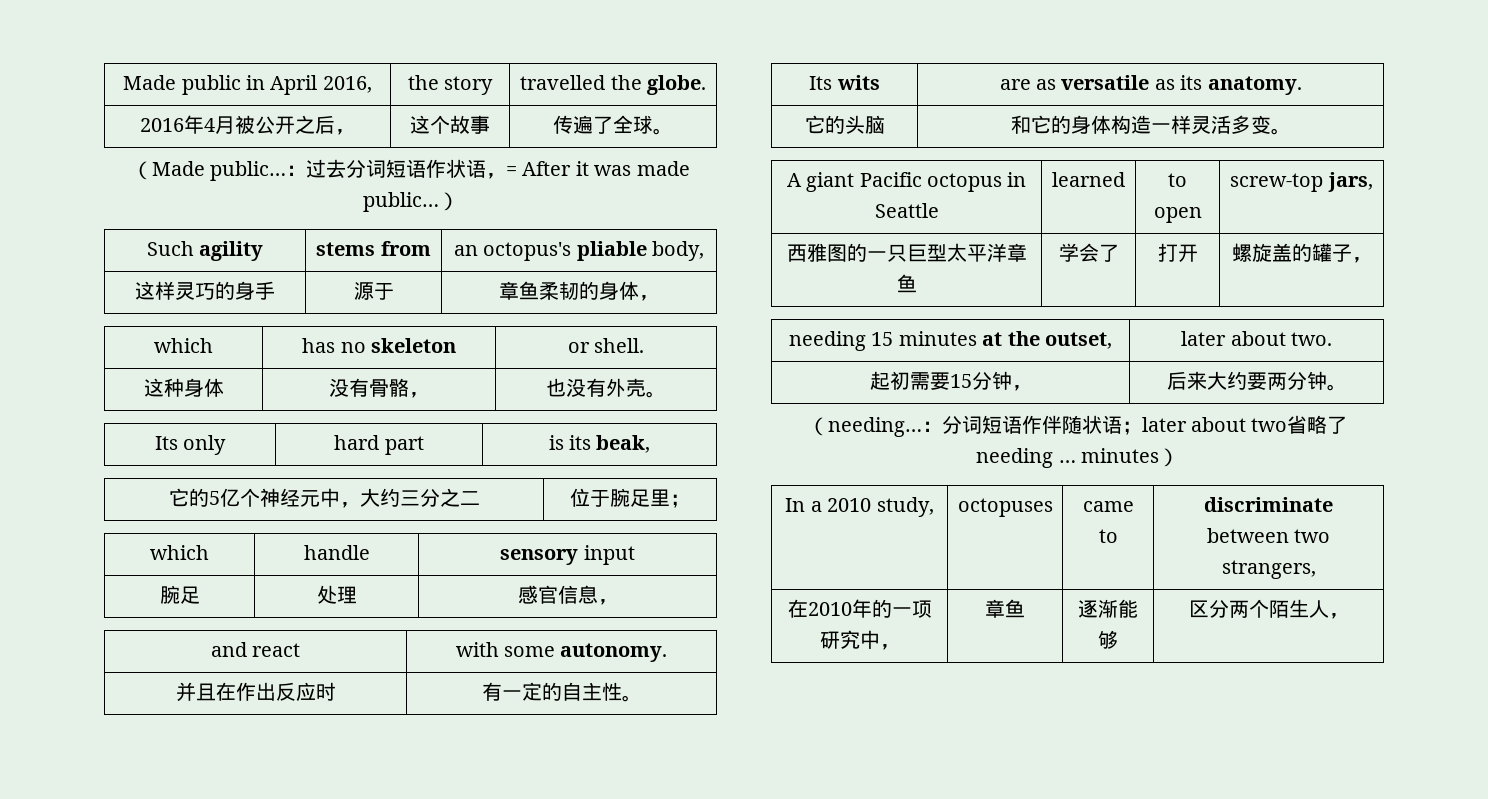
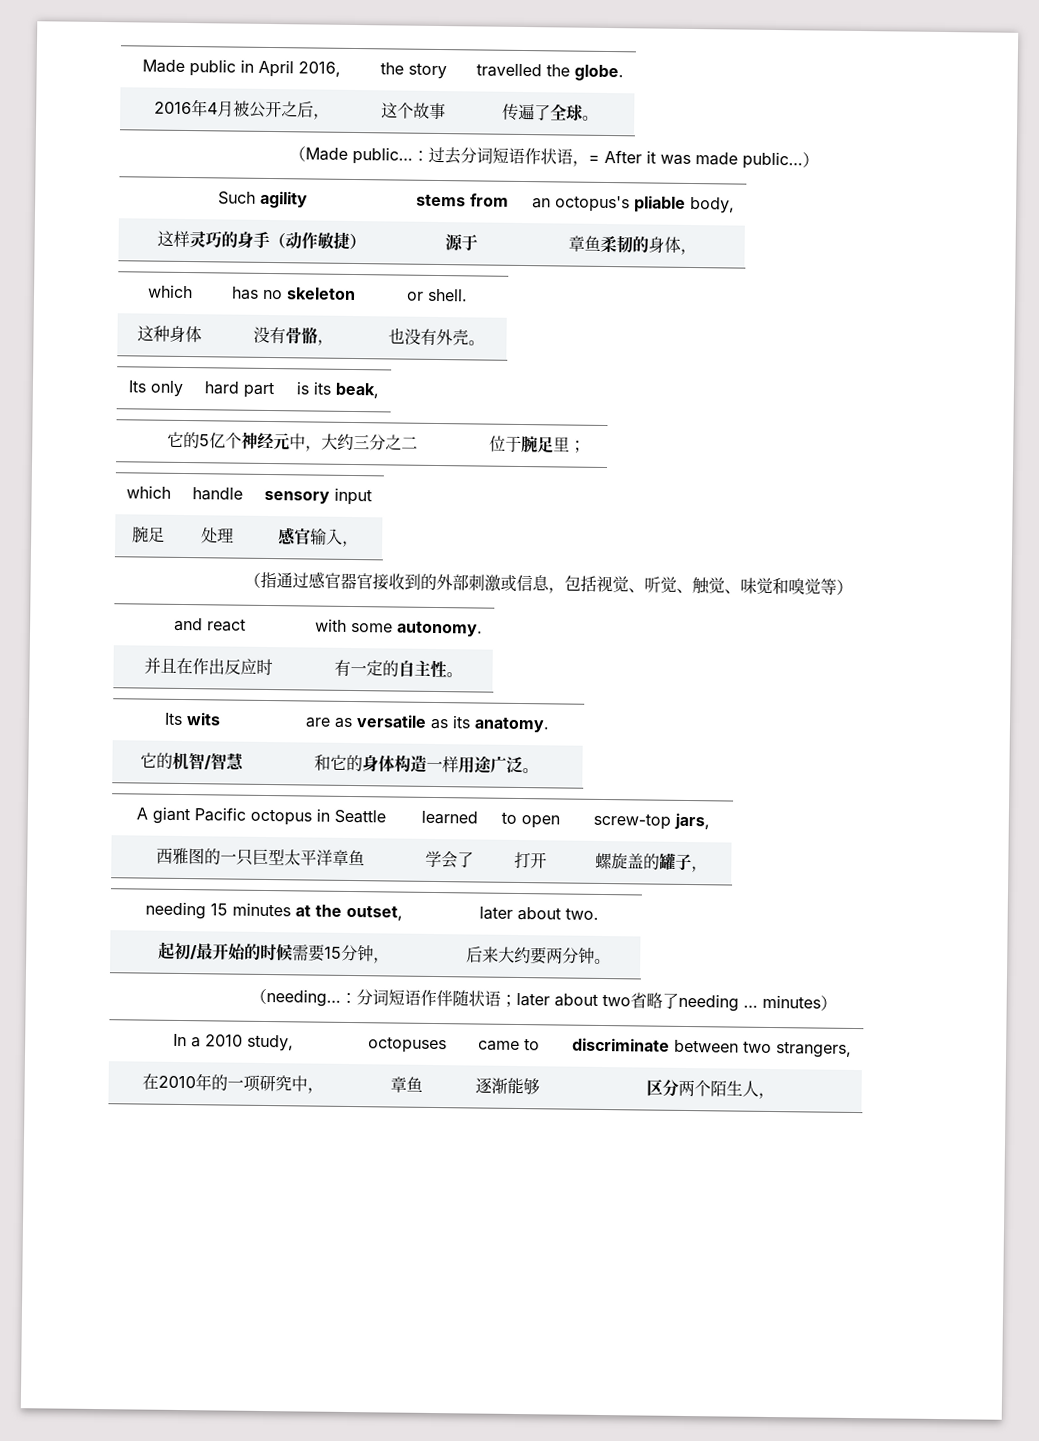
(275, 290) none -> [269,231,366,250] （动作敏捷）
[557,585,618,605] 信息， -> [309,528,359,548] [244,571,853,595] 输入， // （指通过感官器官接收到的外部刺激或信息，包括视觉、听觉、触觉、味觉和嗅觉等）
[844,115,885,134] 头脑 -> [172,751,244,771] 机智/智慧
[1190,115,1271,134] 灵活多变 -> [458,755,523,774] 用途广泛
(910, 380) none -> [189,943,293,961] /最开始的时候

